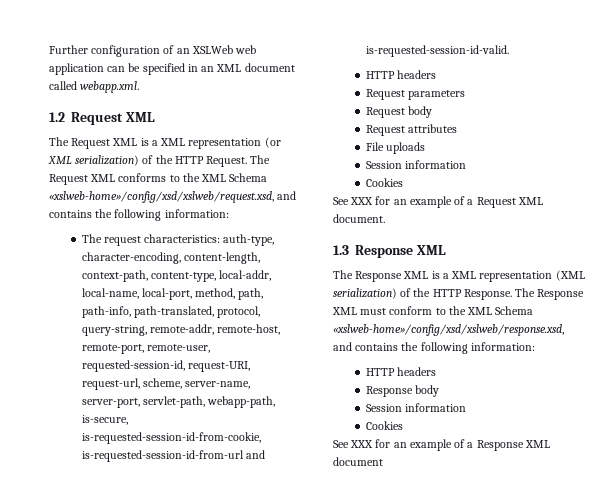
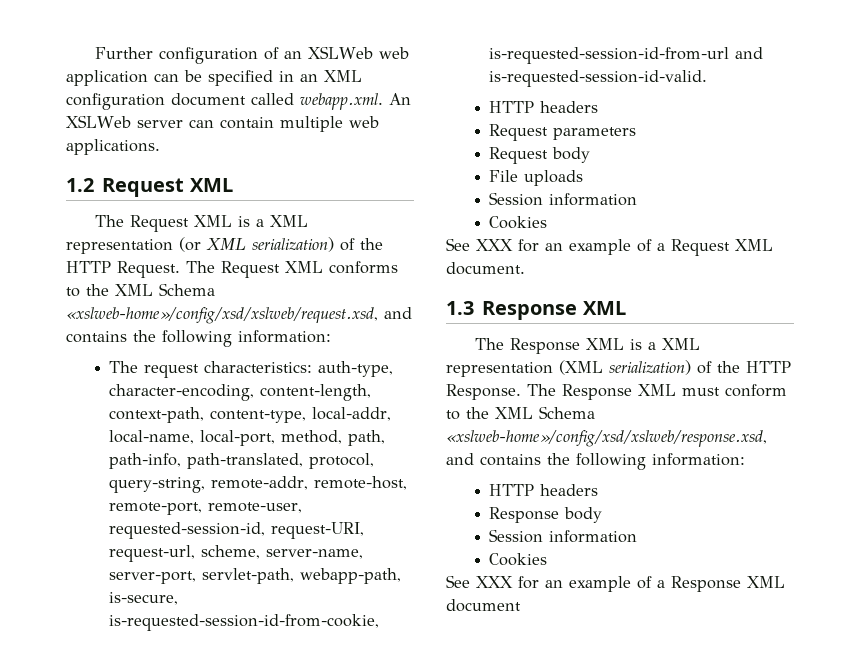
(242, 68) none -> [66,93,165,110] configuration
(140, 87) none -> [389,93,411,105] [66,115,379,132] [66,139,160,155] An XSLWeb server can contain multiple web applications.
[365,124,457,136] // Request attributes -> (591, 155) none

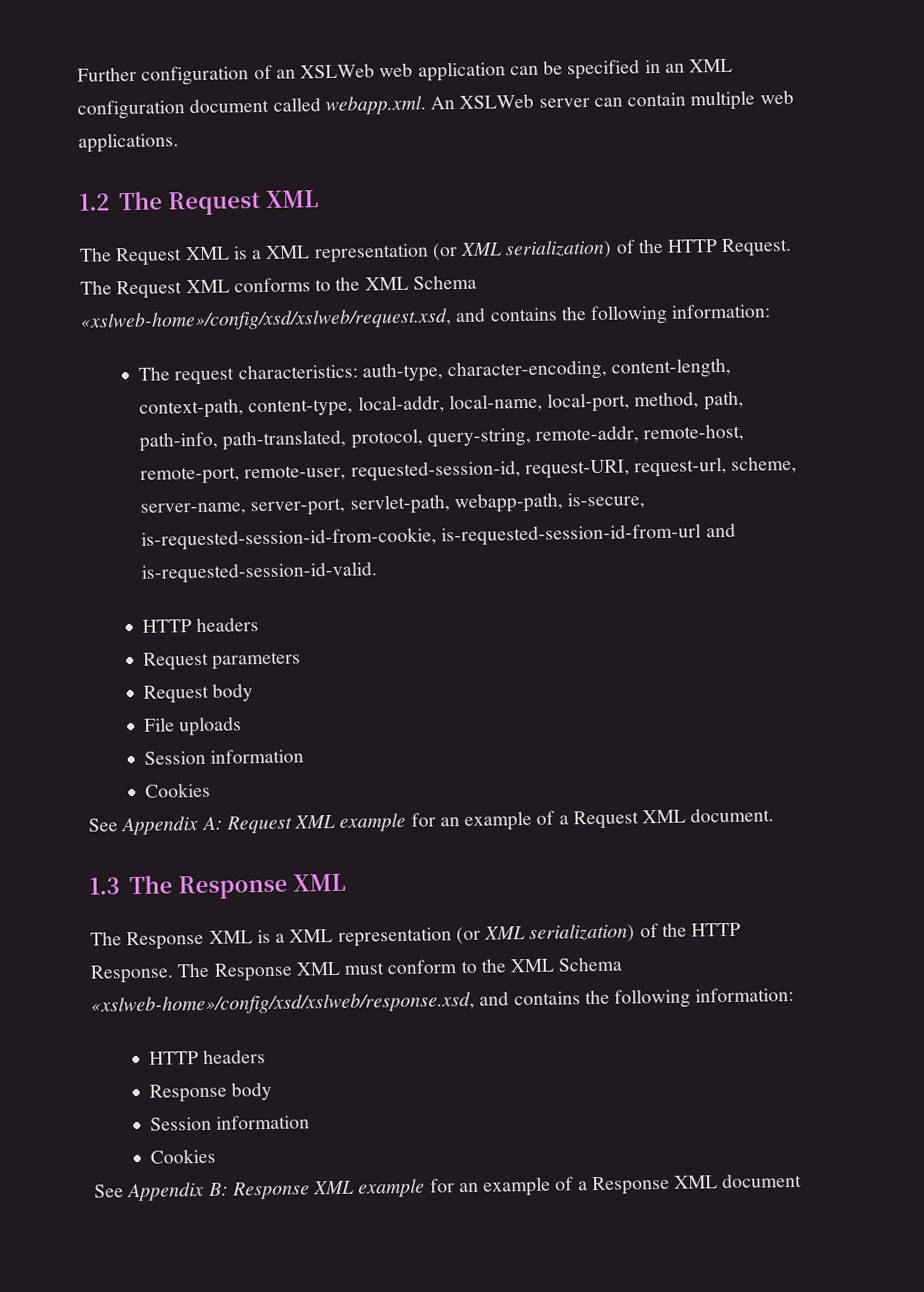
(94, 185) none -> [118,191,163,211] The
[476,239,513,251] XXX -> [121,812,407,836] Appendix A: Request XML example
(474, 308) none -> [128,875,173,895] The
[559,360,603,375] (XML -> [455,926,526,945] (or XML
[476,576,513,588] XXX -> [127,1178,426,1202] Appendix B: Response XML example

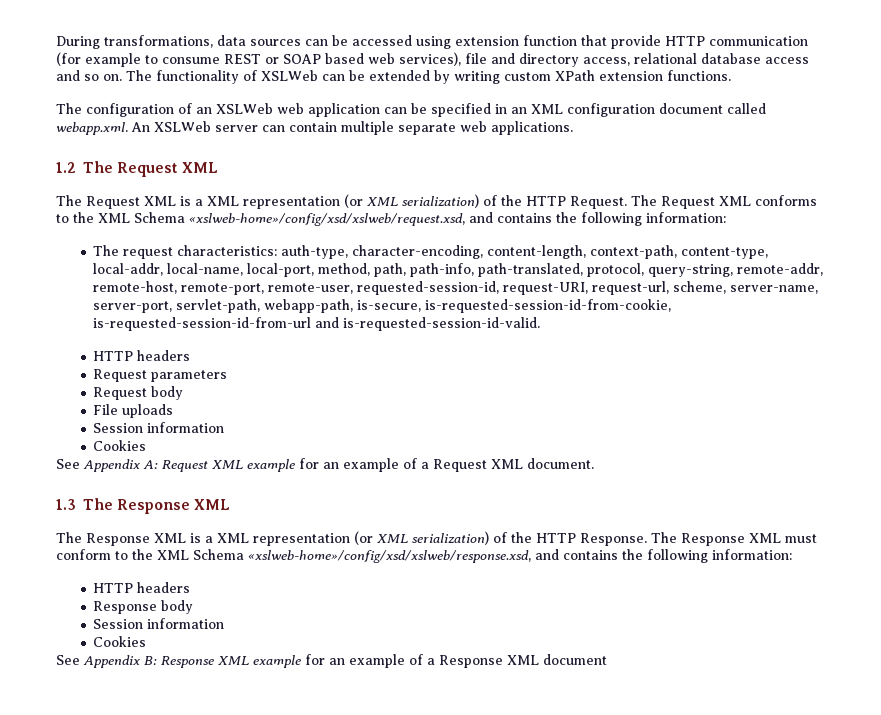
[77,66,137,82] Further -> [56,35,808,49] [56,52,809,67] [56,70,731,84] [56,103,82,114] During transformations, data sources can be accessed using extension function that provide HTTP communication (for example to consume REST or SOAP based web services), file and directory access, relational database access and so on. The functionality of XSLWeb can be extended by writing custom XPath extension functions. // The
(756, 100) none -> [398,123,456,135] separate

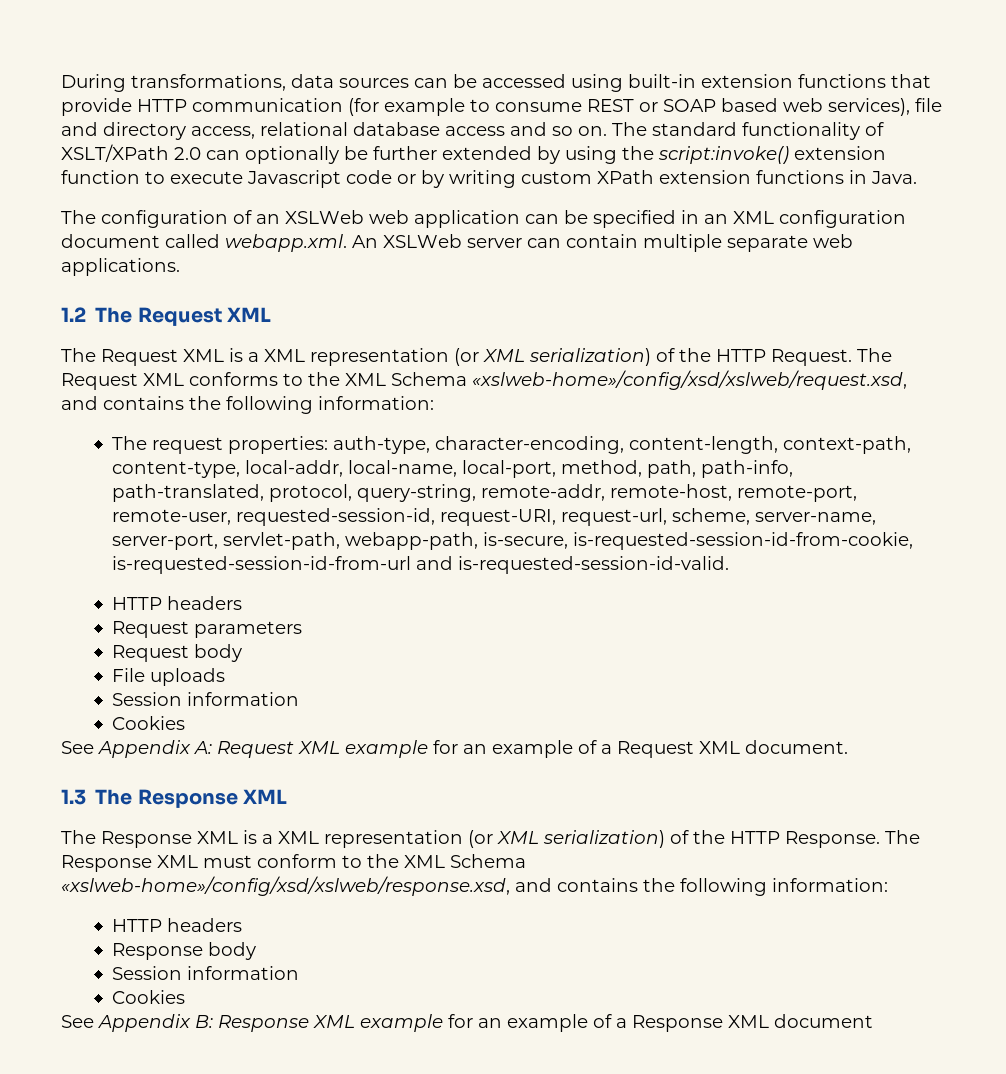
[455,35,577,46] extension function -> [628,74,886,88] built-in extension functions
(152, 75) none -> [652,122,737,136] standard
[261,70,430,81] XSLWeb can be extended -> [61,144,886,164] [61,170,416,188] XSLT/XPath 2.0 can optionally be further extended by using the script:invoke() extension function to execute Javascript code or
[667,70,731,81] functions. -> [756,170,917,184] functions in Java.
[177,245,278,256] characteristics: -> [227,436,328,454] properties:

